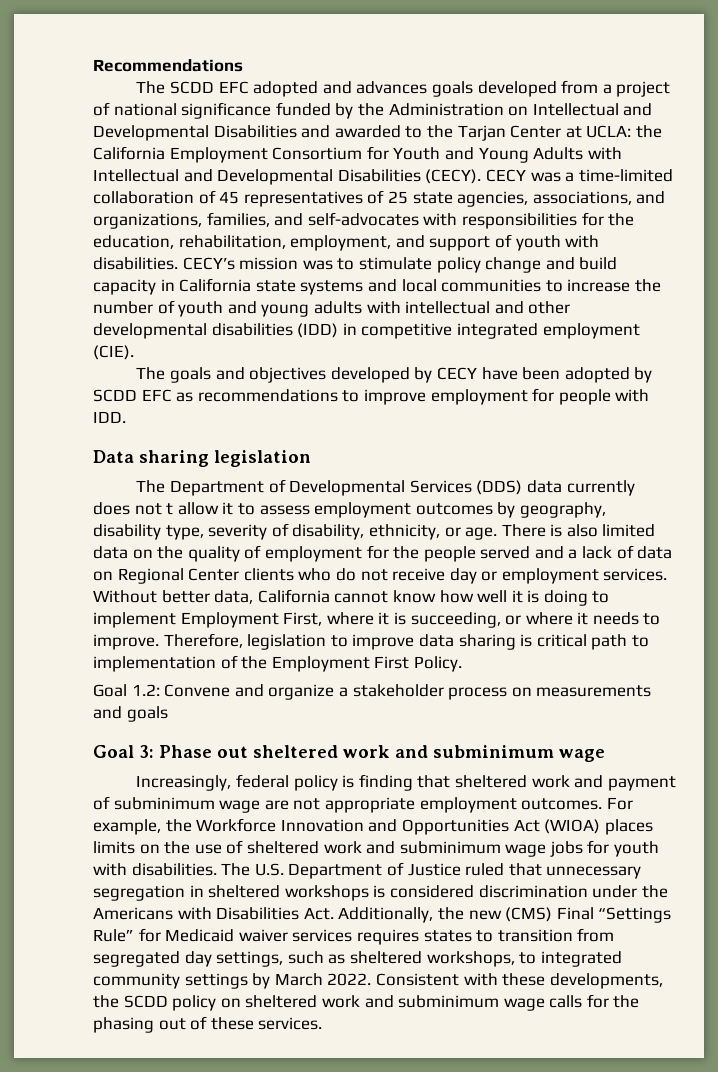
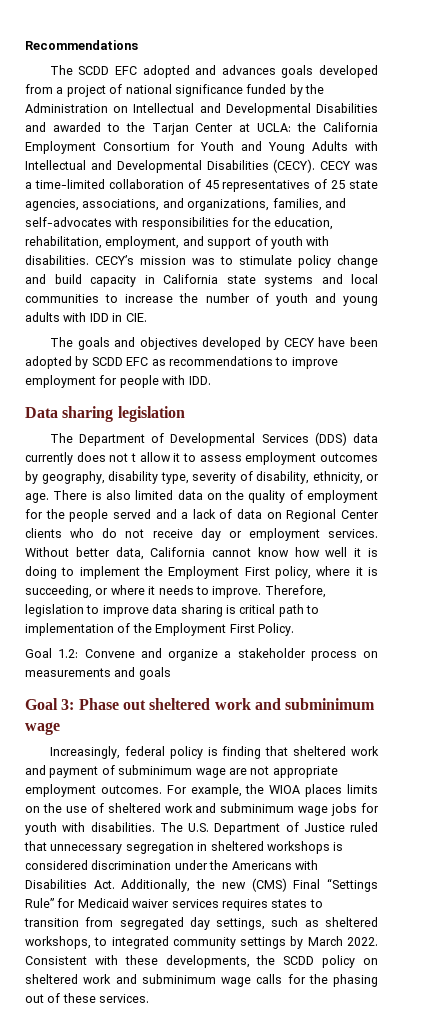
[405,301,571,314] [93,323,640,339] [93,345,134,360] intellectual and other developmental disabilities (IDD) in competitive integrated employment (CIE). -> [89,313,147,322] IDD in CIE.
[180,612,323,628] Employment First, -> [144,566,311,579] the Employment First policy,
[196,818,601,835] Workforce Innovation and Opportunities Act (WIOA) -> [269,785,301,794] WIOA

